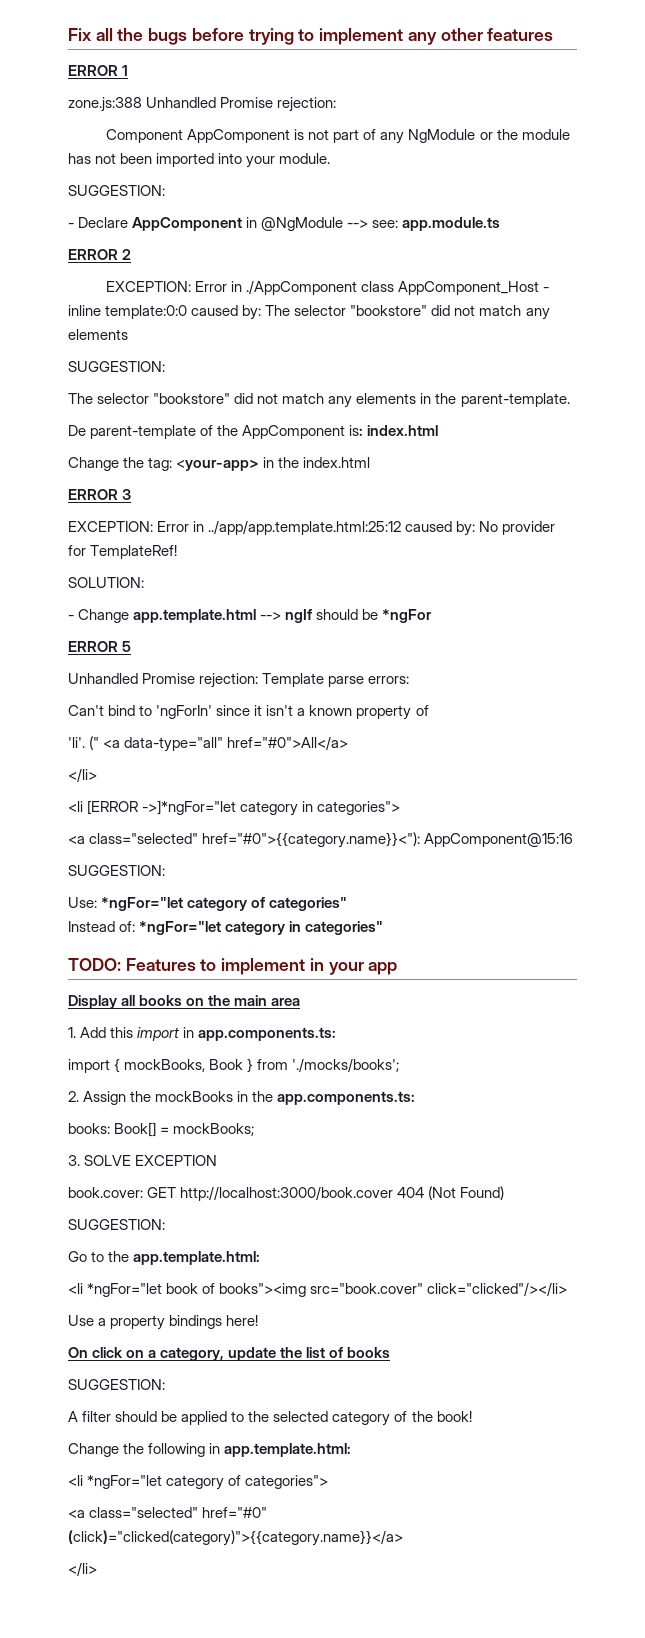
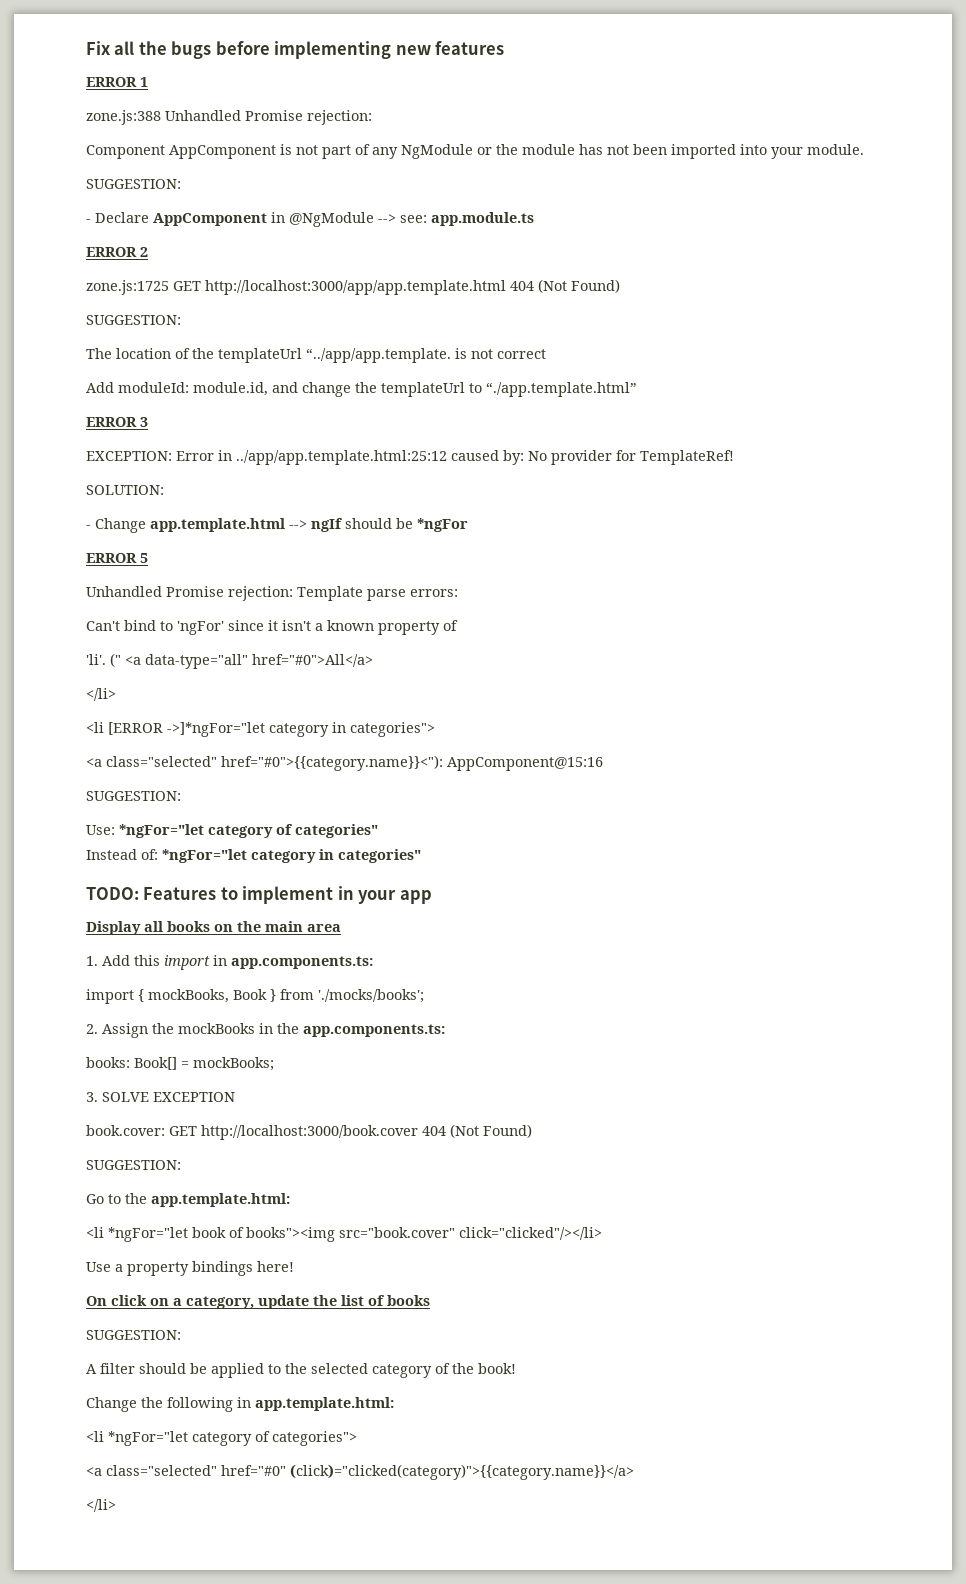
[248,28,483,45] trying to implement any other -> [274,41,431,59] implementing new
[106,280,550,295] [68,305,550,320] [68,329,128,340] [68,361,165,372] [68,393,570,408] [68,425,439,439] [68,457,371,471] EXCEPTION: Error in ./AppComponent class AppComponent_Host - inline template:0:0 caused by: The selector "bookstore" did not match any elements // SUGGESTION: // The selector "bookstore" did not match any elements in the parent-template. // De parent-template of the AppComponent is: index.html // Change the tag: <your-app> in the index.html -> [86,279,620,295] [86,315,181,325] [86,348,546,363] [86,382,637,397] zone.js:1725 GET http://localhost:3000/app/app.template.html 404 (Not Found) // SUGGESTION: // The location of the templateUrl “../app/app.template. is not correct // Add moduleId: module.id, and change the templateUrl to “./app.template.html”
[156,705,213,719] 'ngForIn' -> [177,621,224,635] 'ngFor'

